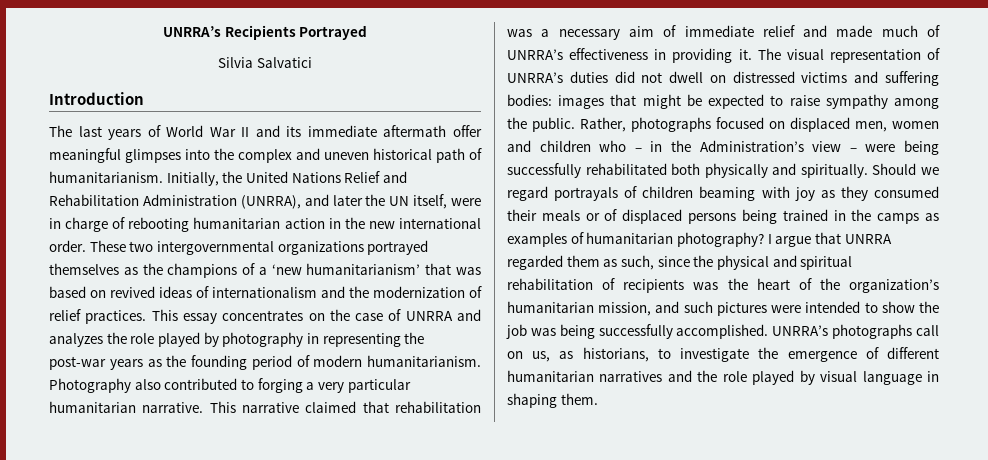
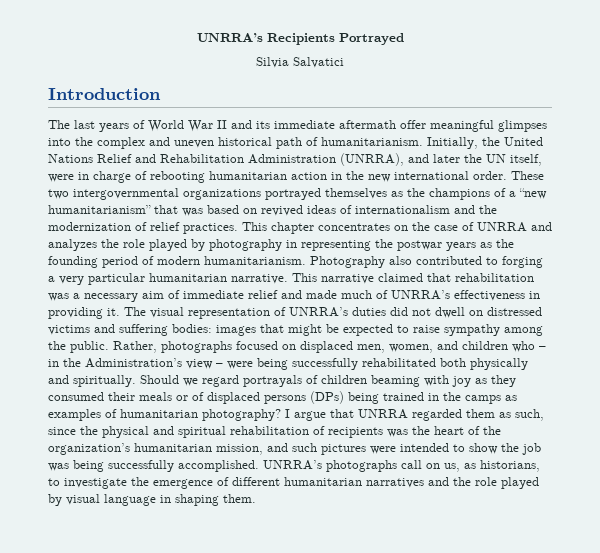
[271,263,421,275] ‘new humanitarianism’ -> [519,188,547,199] [48,205,151,214] “new humanitarianism”
[182,313,217,324] essay -> [271,222,314,234] chapter
[49,356,106,370] post-war -> [397,240,442,251] postwar
[892,121,939,129] women -> [389,344,433,353] women,
(737, 218) none -> [310,391,344,404] (DPs)

